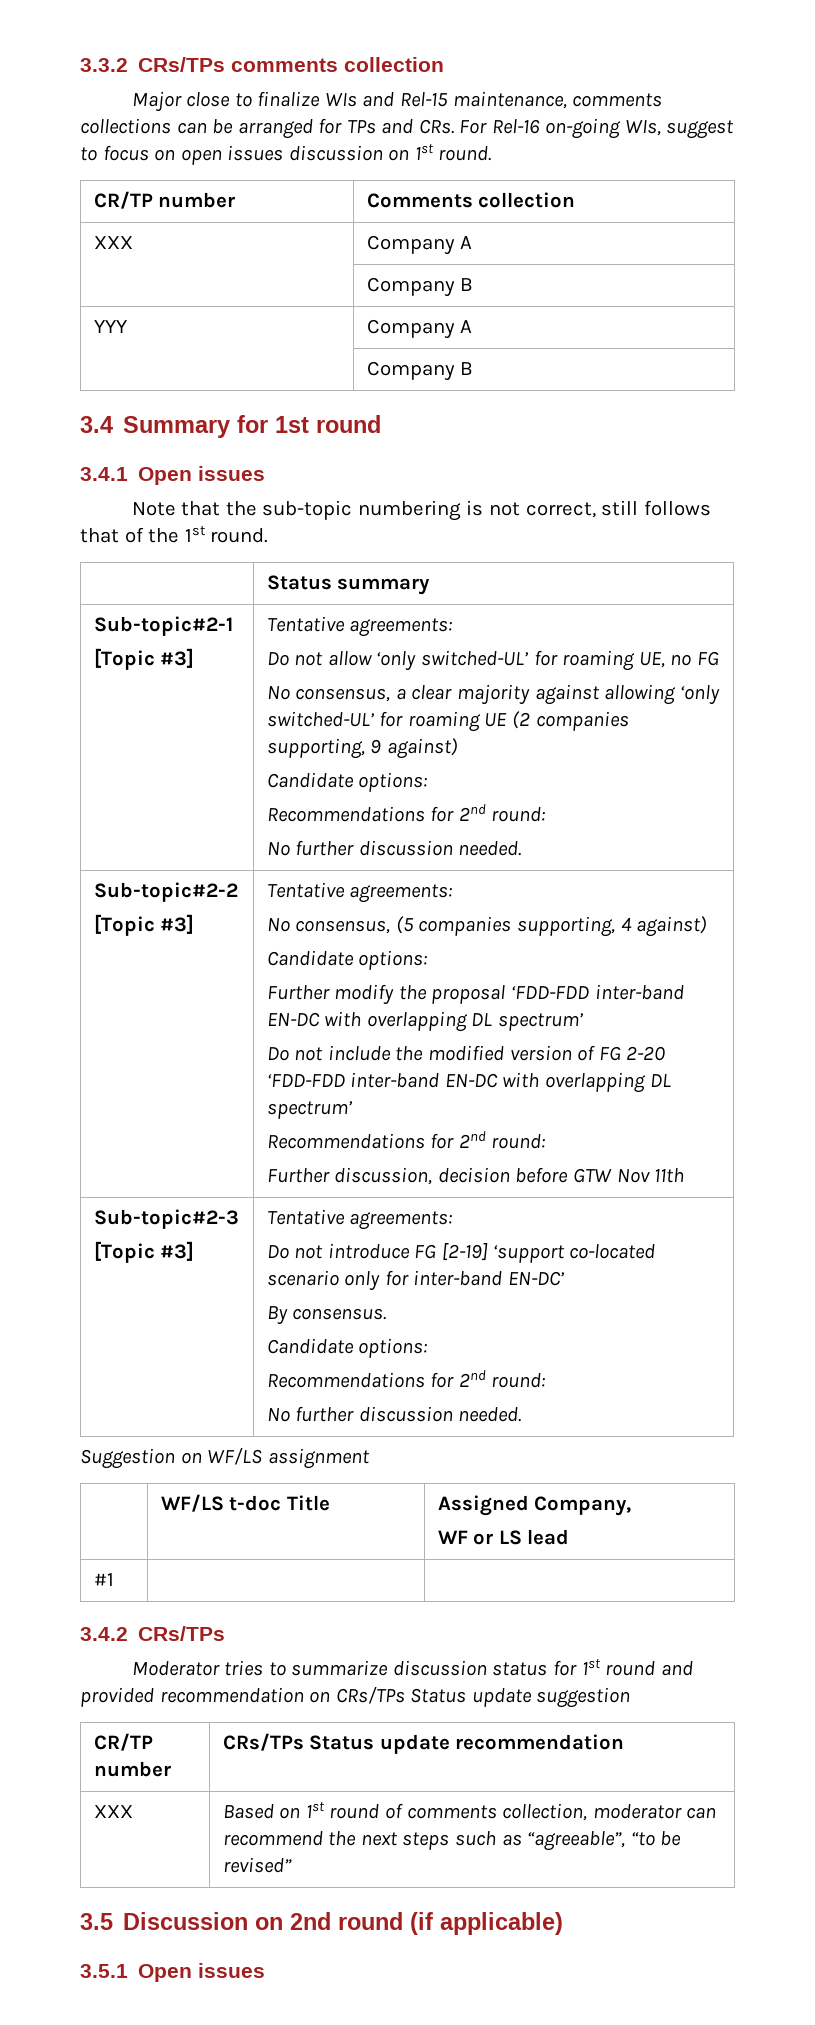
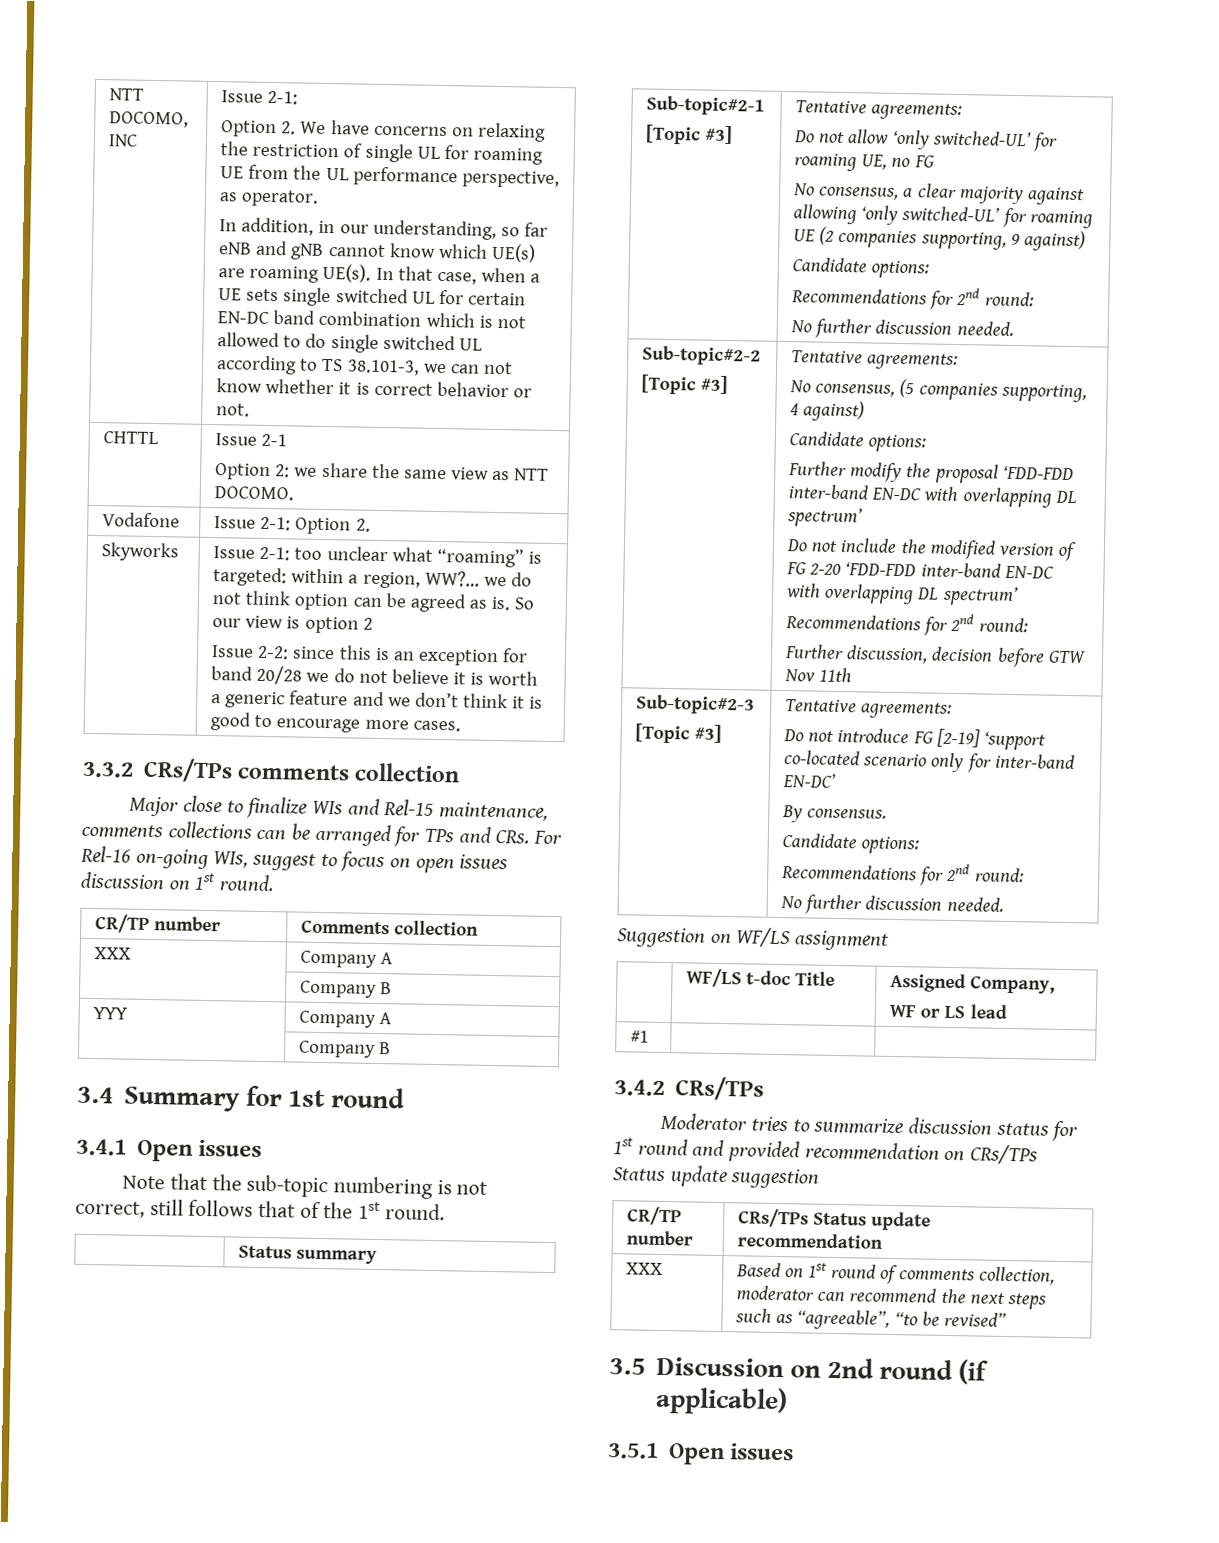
(80, 65) none -> [109,88,145,101] [109,111,190,128] [108,134,139,147] [221,90,299,105] [221,120,546,142] [220,141,543,165] [220,164,560,189] [219,189,320,207] [219,217,548,240] [218,240,536,263] [218,263,541,285] [218,287,526,307] [217,310,526,329] [217,332,482,353] [216,355,513,376] [216,378,532,398] [216,403,251,417] [103,431,159,445] [215,433,288,447] [215,462,550,481] [214,486,295,501] [102,512,181,528] [214,516,371,535] [101,542,180,562] [213,546,542,568] [213,567,532,589] [212,590,536,613] [212,615,373,634] [211,645,529,667] [211,665,539,686] [211,690,544,709] [210,712,461,733] NTT DOCOMO, INC | Issue 2-1: // Option 2. We have concerns on relaxing the restriction of single UL for roaming UE from the UL performance perspective, as operator. // In addition, in our understanding, so far eNB and gNB cannot know which UE(s) are roaming UE(s). In that case, when a UE sets single switched UL for certain EN-DC band combination which is not allowed to do single switched UL according to TS 38.101-3, we can not know whether it is correct behavior or not. // CHTTL | Issue 2-1 // Option 2: we share the same view as NTT DOCOMO. // Vodafone | Issue 2-1: Option 2. // Skyworks | Issue 2-1: too unclear what “roaming” is targeted: within a region, WW?… we do not think option can be agreed as is. So our view is option 2 // Issue 2-2: since this is an exception for band 20/28 we do not believe it is worth a generic feature and we don’t think it is good to encourage more cases. //

